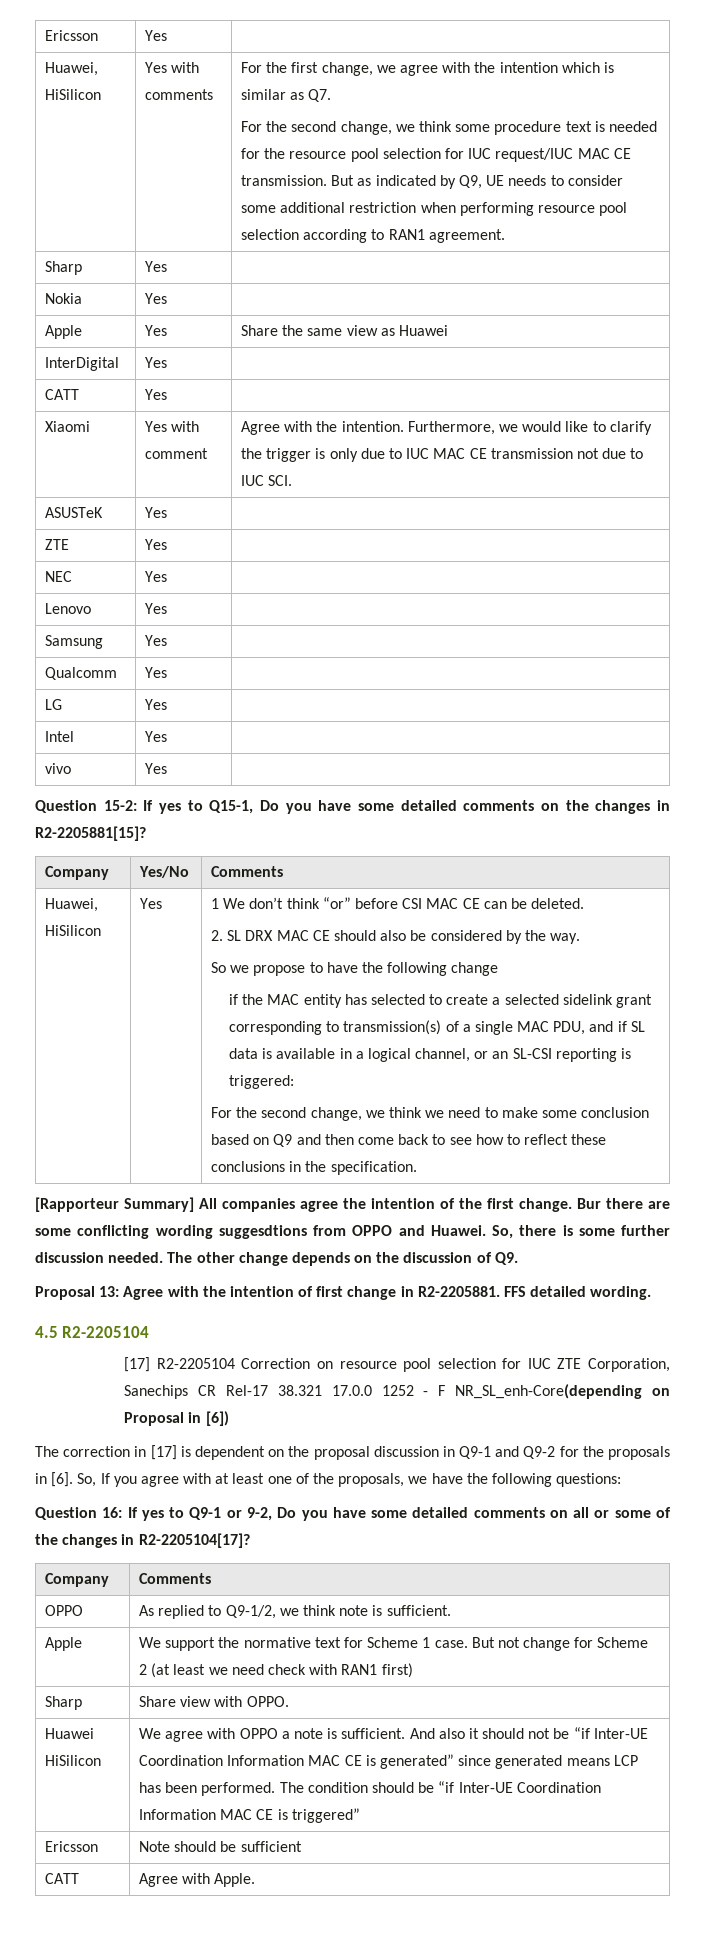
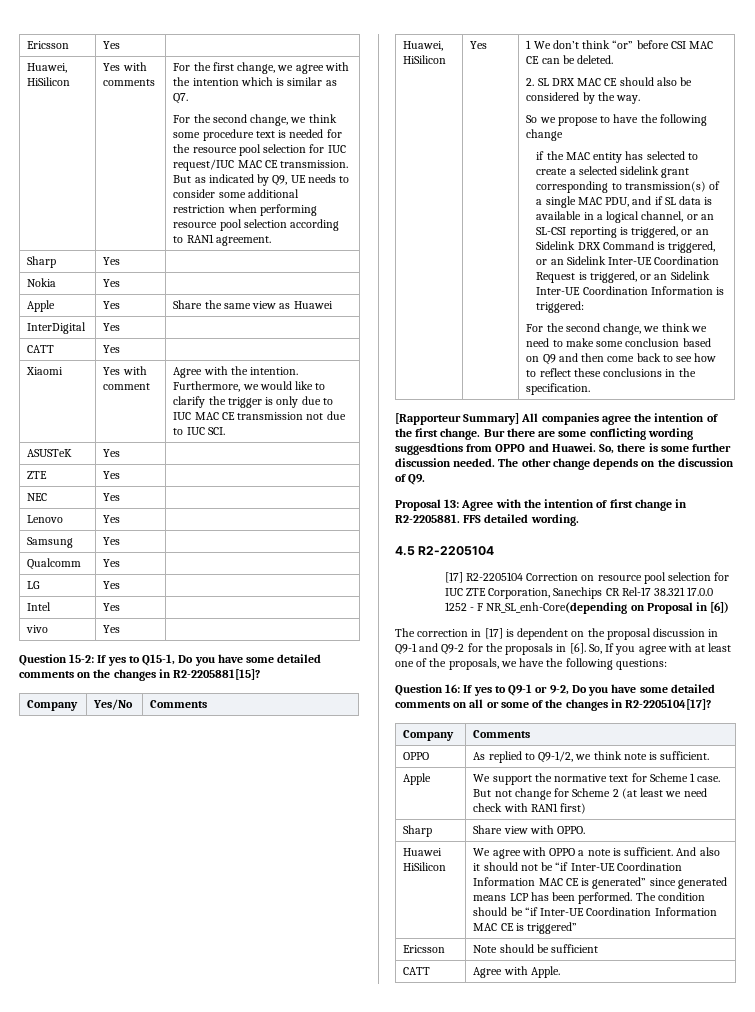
(631, 1053) none -> [631,226,709,238] [536,241,716,253] [536,256,720,265] [536,271,710,283] [536,286,725,295] triggered, or an Sidelink DRX Command is triggered, or an Sidelink Inter-UE Coordination Request is triggered, or an Sidelink Inter-UE Coordination Information is

